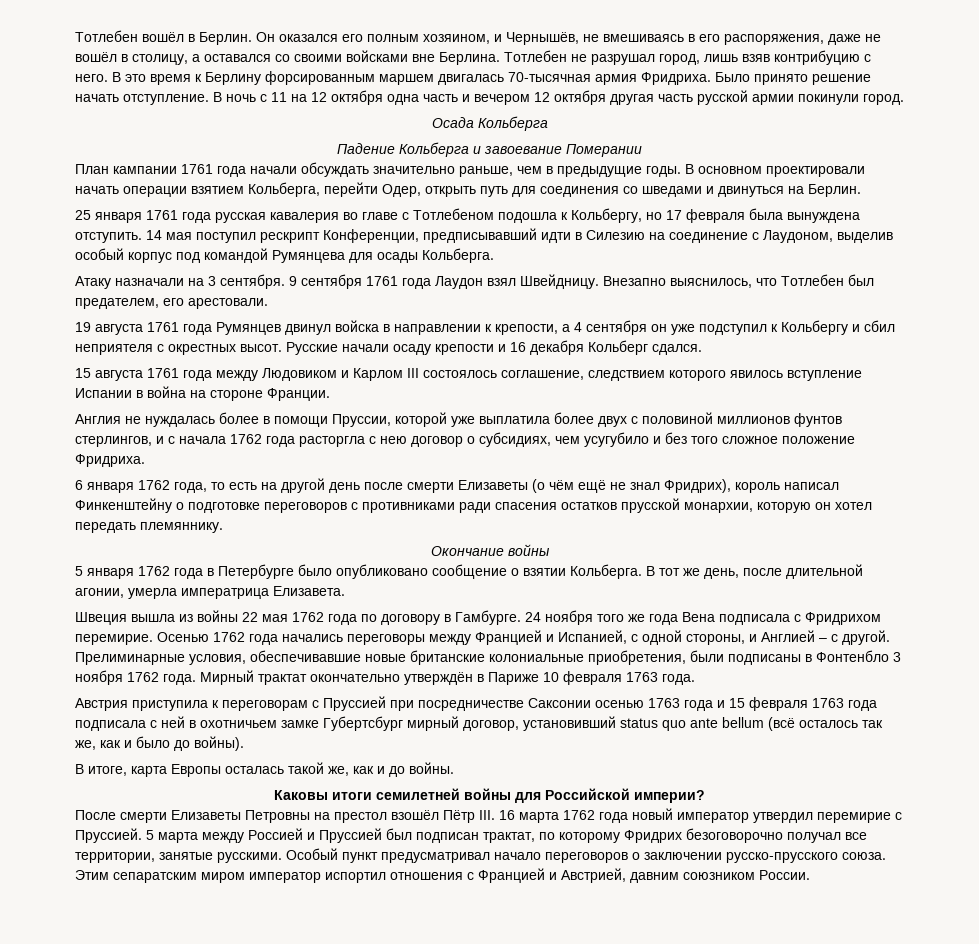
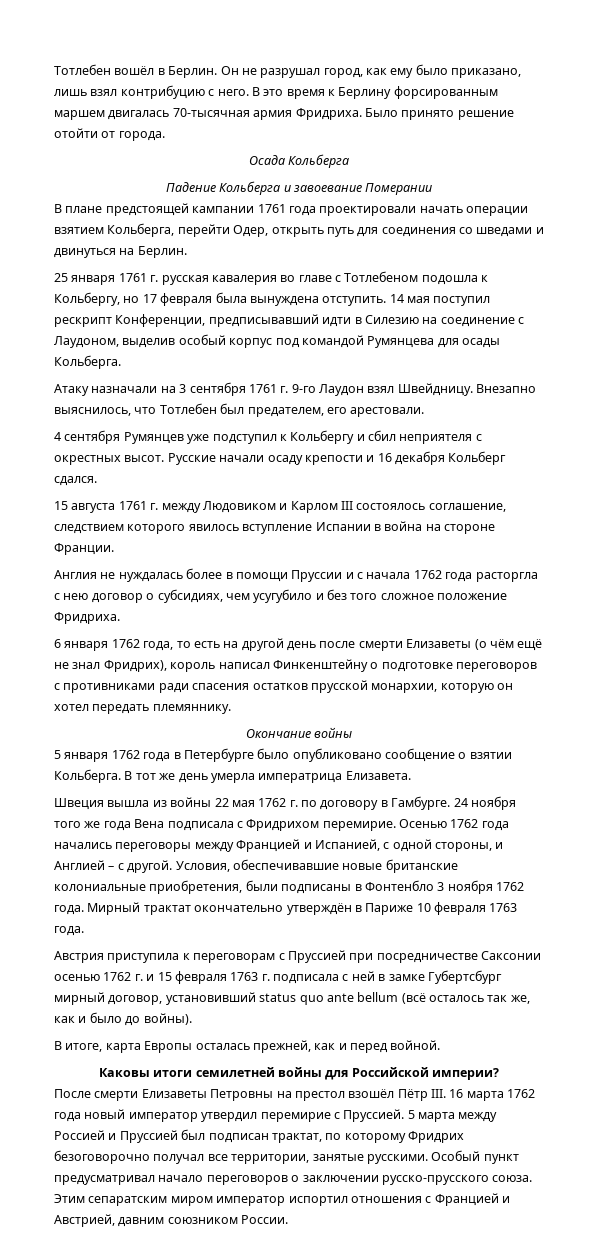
[279,32,881,45] [75,50,770,65] оказался его полным хозяином, и Чернышёв, не вмешиваясь в его распоряжения, даже не вошёл в столицу, а оставался со своими войсками вне Берлина. Тотлебен не разрушал город, лишь взяв -> [241,64,522,78] [54,89,118,96] не разрушал город, как ему было приказано, лишь взял
[75,90,904,105] начать отступление. В ночь с 11 на 12 октября одна часть и вечером 12 октября другая часть русской армии покинули город. -> [54,128,165,141] отойти от города.
[75,162,762,177] План кампании 1761 года начали обсуждать значительно раньше, чем в предыдущие годы. В основном -> [54,203,316,216] В плане предстоящей кампании 1761 года
[182,212,211,223] года -> [150,275,159,282] г.
[220,274,431,289] сентября. 9 сентября 1761 года -> [189,382,316,396] сентября 1761 г. 9-го
[75,320,570,335] 19 августа 1761 года Румянцев двинул войска в направлении к крепости, а -> (425, 412) none
[651,324,667,332] он -> [123,432,184,444] Румянцев
[183,370,212,381] года -> [150,503,159,510] г.
[332,412,842,427] [75,436,152,447] Пруссии, которой уже выплатила более двух с половиной миллионов фунтов стерлингов, -> [291,570,343,582] Пруссии
[704,564,863,579] [75,588,124,598] день, после длительной агонии, -> [178,773,208,783] день
[328,614,357,625] года -> [289,800,298,807] г.
[75,652,246,665] Прелиминарные условия, -> [175,861,230,872] Условия,
[648,698,713,711] 1763 года -> [103,972,143,981] 1762 г.
[848,700,877,711] года -> [261,974,270,981] г.
[200,720,277,728] охотничьем -> (386, 977) none
[288,762,454,777] такой же, как и до войны. -> [252,1040,441,1053] прежней, как и перед войной.

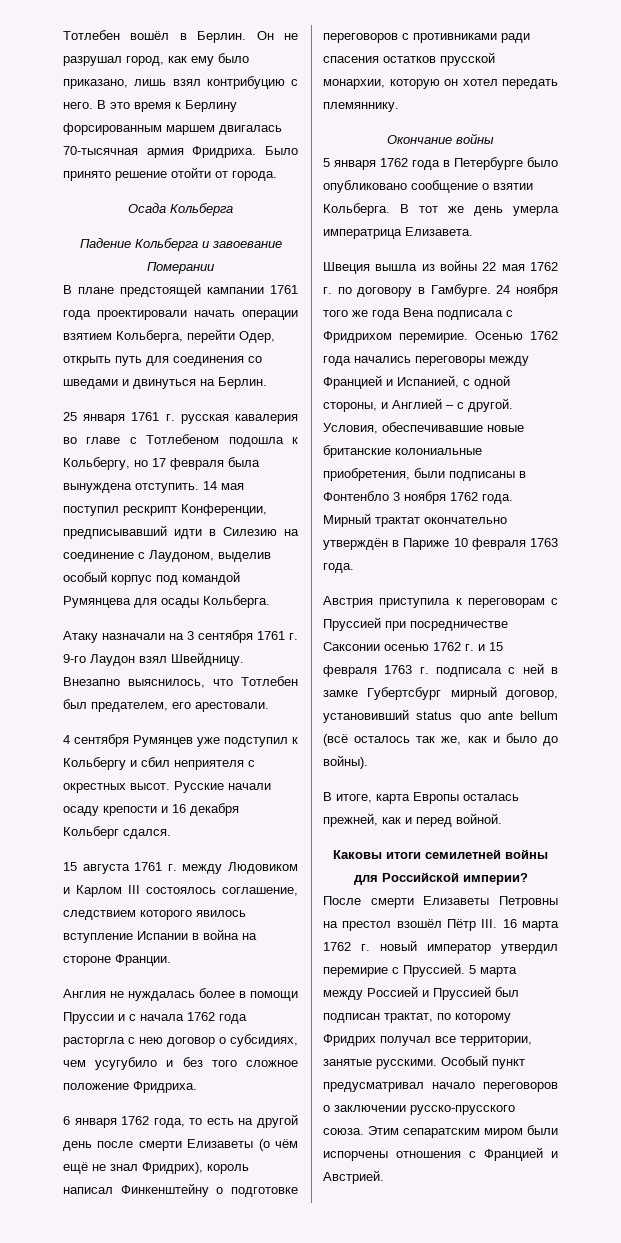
[54,1112,81,1122] года -> [361,944,370,951] г.
[54,1150,150,1164] безоговорочно -> (376, 1040) none
[216,1196,348,1206] император испортил -> [527,1125,558,1135] [323,1151,388,1161] были испорчены
[54,1214,289,1227] Австрией, давним союзником России. -> [323,1170,384,1184] Австрией.

